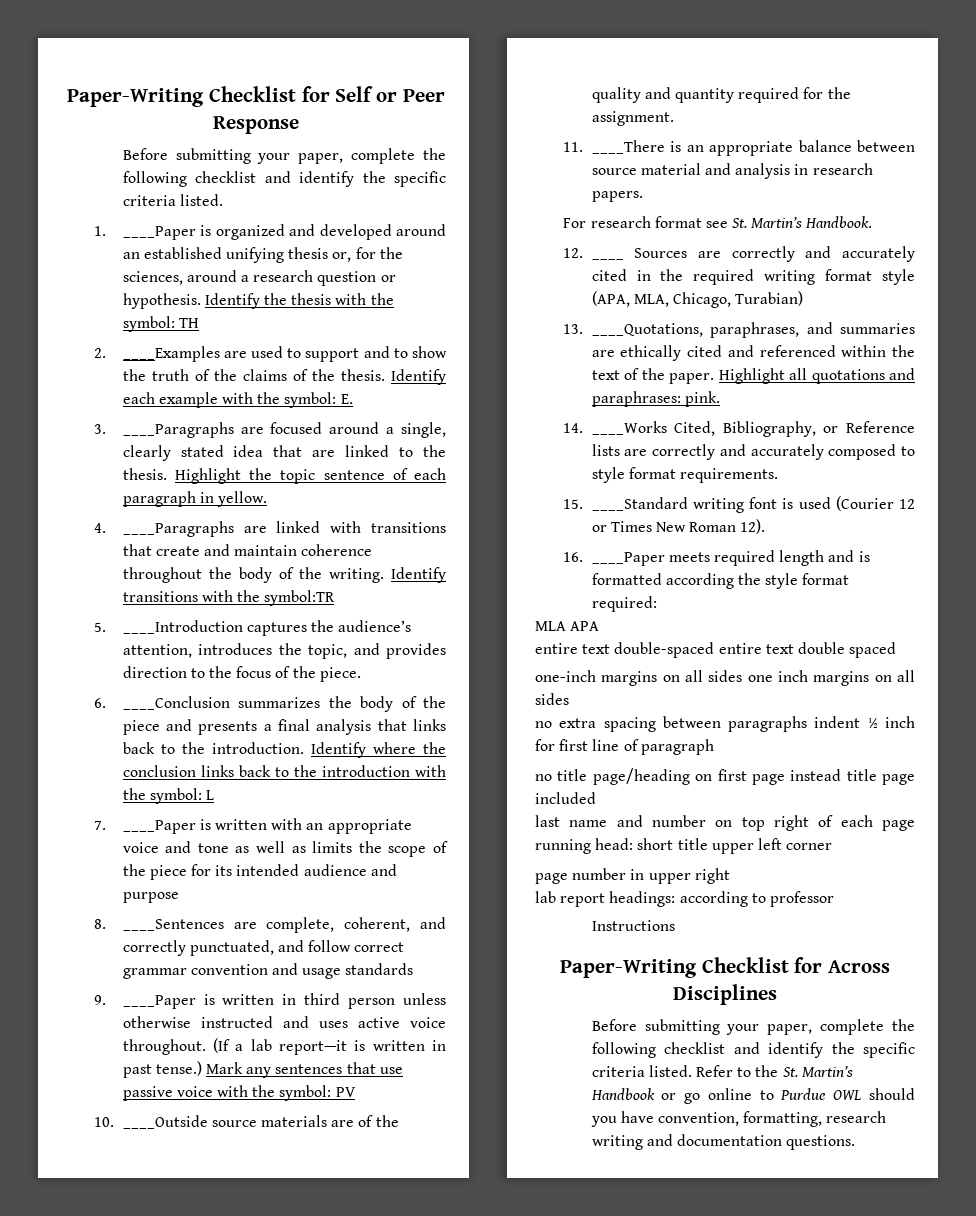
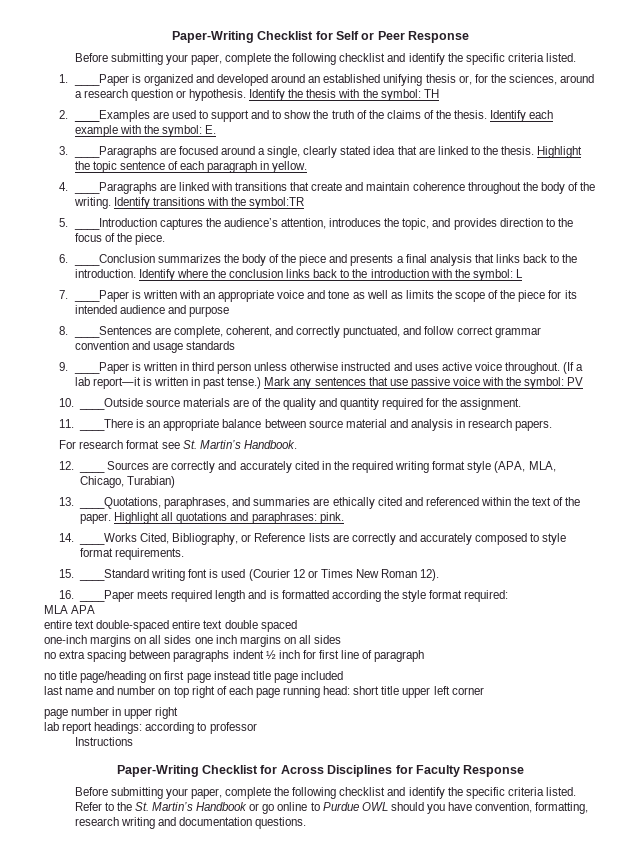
(777, 994) none -> [395,765,525,777] for Faculty Response

